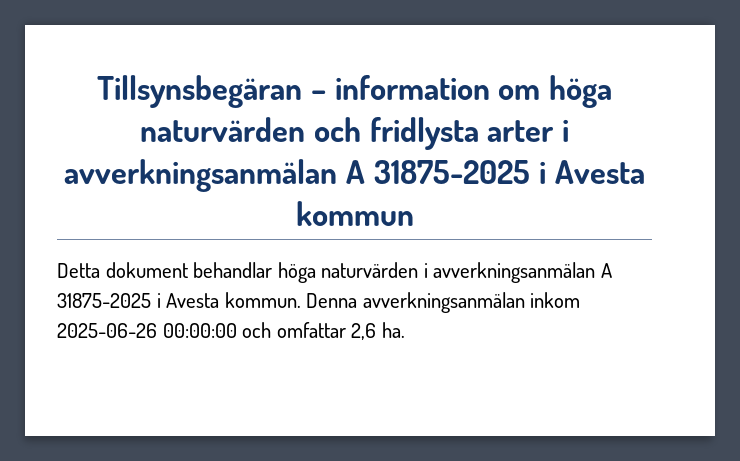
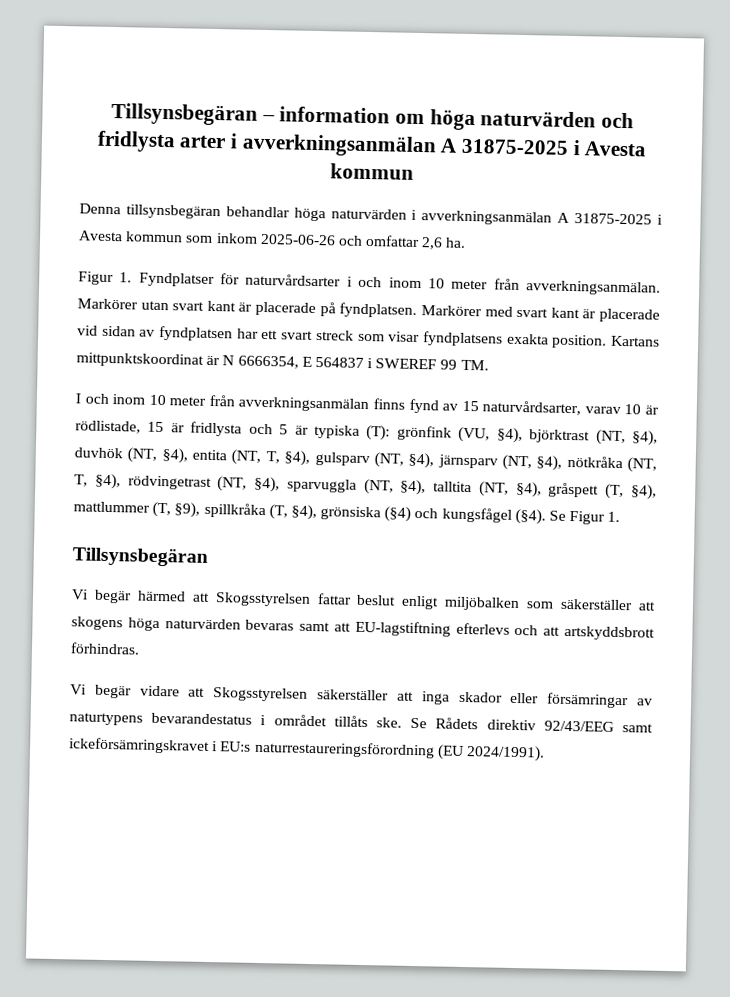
[57,262,188,278] Detta dokument -> [79,203,221,220] Denna tillsynsbegäran
[224,292,525,313] kommun. Denna avverkningsanmälan -> [125,231,214,243] kommun som
[162,323,237,338] 00:00:00 -> (336, 239) none
(405, 330) none -> [78,271,662,296] [77,298,661,323] [77,325,661,349] [76,352,489,371] [75,393,659,416] [75,420,658,446] [74,447,657,473] [74,473,657,500] [73,501,621,525] [72,546,208,567] [71,589,656,612] [71,616,656,641] [70,642,140,655] [70,684,653,709] [69,712,653,733] [69,737,545,762] // Figur 1. Fyndplatser för naturvårdsarter i och inom 10 meter från avverkningsanmälan. Markörer utan svart kant är placerade på fyndplatsen. Markörer med svart kant är placerade vid sidan av fyndplatsen har ett svart streck som visar fyndplatsens exakta position. Kartans mittpunktskoordinat är N 6666354, E 564837 i SWEREF 99 TM. // I och inom 10 meter från avverkningsanmälan finns fynd av 15 naturvårdsarter, varav 10 är rödlistade, 15 är fridlysta och 5 är typiska (T): grönfink (VU, §4), björktrast (NT, §4), duvhök (NT, §4), entita (NT, T, §4), gulsparv (NT, §4), järnsparv (NT, §4), nötkråka (NT, T, §4), rödvingetrast (NT, §4), sparvuggla (NT, §4), talltita (NT, §4), gråspett (T, §4), mattlummer (T, §9), spillkråka (T, §4), grönsiska (§4) och kungsfågel (§4). Se Figur 1. // Tillsynsbegäran // Vi begär härmed att Skogsstyrelsen fattar beslut enligt miljöbalken som säkerställer att skogens höga naturvärden bevaras samt att EU-lagstiftning efterlevs och att artskyddsbrott förhindras. // Vi begär vidare att Skogsstyrelsen säkerställer att inga skador eller försämringar av naturtypens bevarandestatus i området tillåts ske. Se Rådets direktiv 92/43/EEG samt ickeförsämringskravet i EU:s naturrestaureringsförordning (EU 2024/1991).

